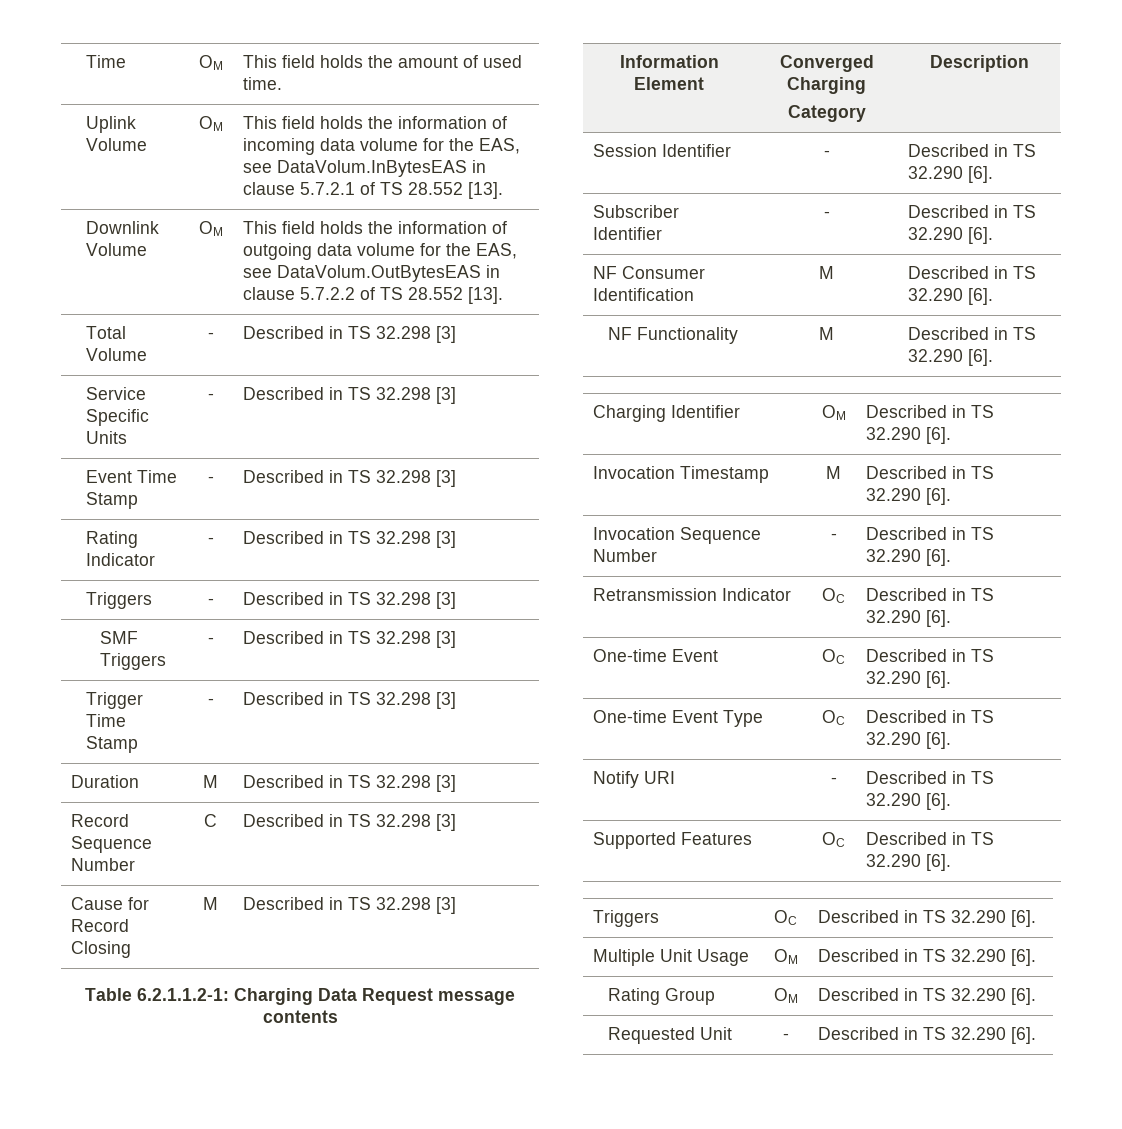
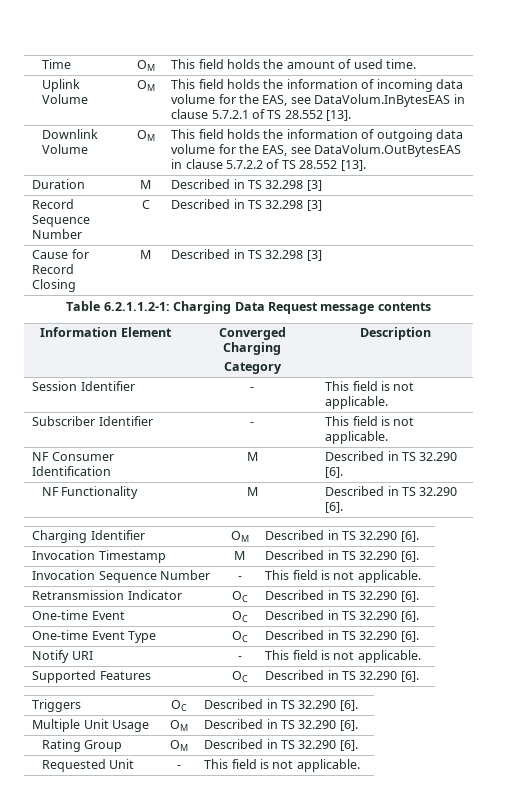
[85,326,126,339] [85,348,147,361] [207,332,214,339] [243,326,457,343] [85,387,146,400] [85,409,149,426] [85,431,127,444] [207,393,214,400] [243,387,457,404] [85,470,177,483] [85,492,138,509] [207,476,214,483] [243,470,457,487] [85,531,138,548] [85,553,155,566] [207,537,214,544] [243,531,457,548] [85,592,152,609] [207,598,214,605] [243,592,457,609] [99,631,138,644] [99,653,166,670] [207,637,214,644] [243,631,457,648] [85,692,143,709] [85,714,126,727] [85,736,138,753] [207,698,214,705] [243,692,457,709] // Total Volume | - | Described in TS 32.298 [3] // Service Specific Units | - | Described in TS 32.298 [3] // Event Time Stamp | - | Described in TS 32.298 [3] // Rating Indicator | - | Described in TS 32.298 [3] // Triggers | - | Described in TS 32.298 [3] // SMF Triggers | - | Described in TS 32.298 [3] // Trigger Time Stamp | - | Described in TS 32.298 [3] -> (366, 165) none
[908,144,1037,157] [908,166,994,183] [593,205,680,218] [593,227,663,240] [823,211,830,218] [908,205,1037,218] [908,227,994,244] Described in TS 32.290 [6]. // Subscriber Identifier | - | Described in TS 32.290 [6]. -> [325,381,415,391] [325,396,389,409] [32,416,153,426] [250,422,254,426] [325,416,415,426] [325,431,389,444] This field is not applicable. // Subscriber Identifier | - | This field is not applicable.
[866,527,995,540] [866,549,952,566] Described in TS 32.290 [6]. -> [265,570,421,583] This field is not applicable.
[866,771,995,784] [866,793,952,810] Described in TS 32.290 [6]. -> [265,650,421,663] This field is not applicable.
[818,1027,1037,1044] Described in TS 32.290 [6]. -> [204,759,360,772] This field is not applicable.

